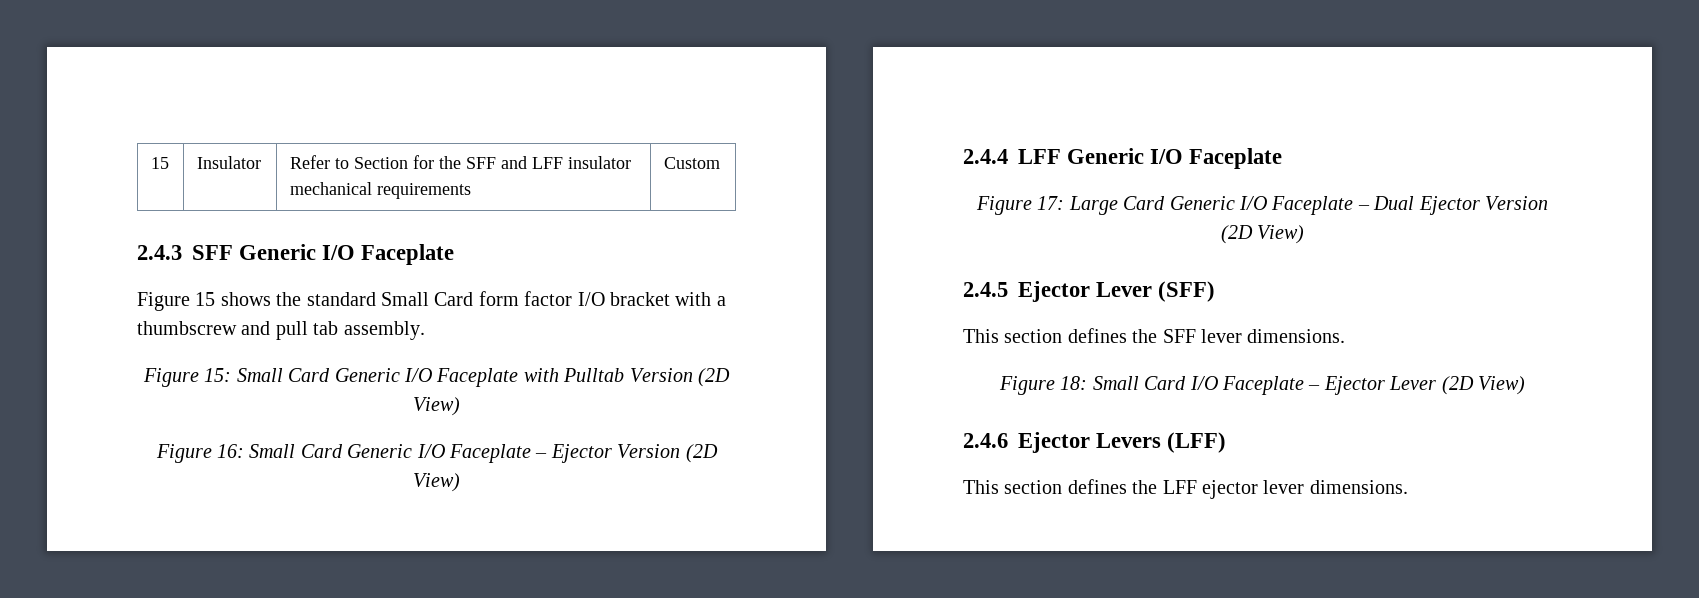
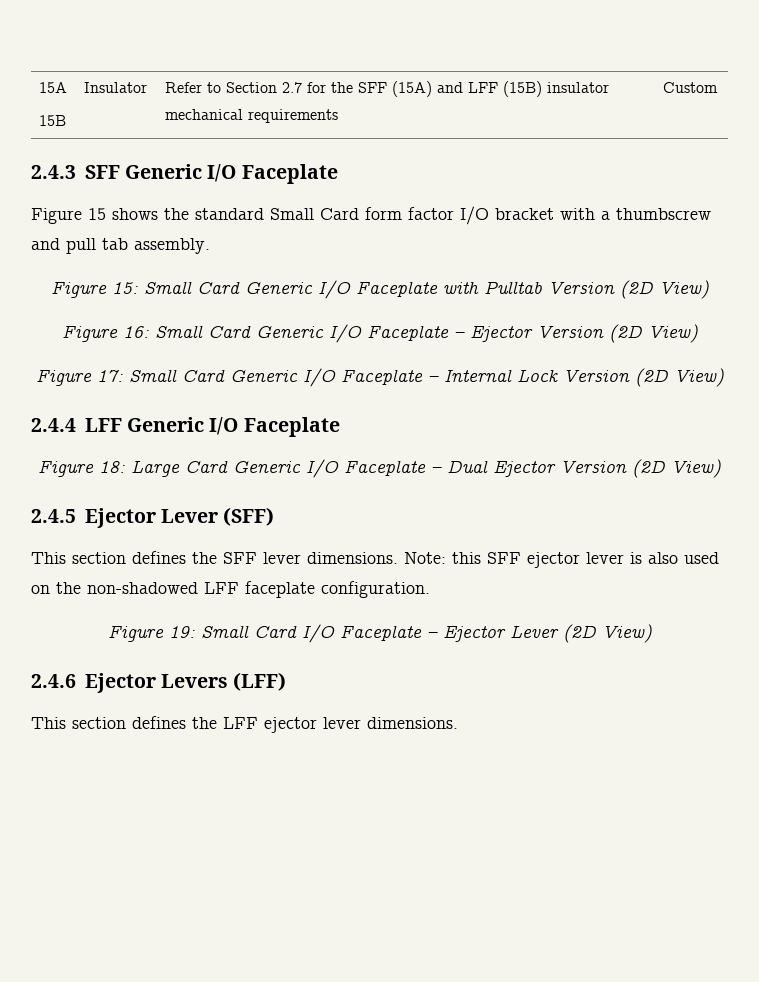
[150,157,169,169] 15 -> [39,82,68,93] [39,115,67,126] 15A // 15B
(408, 163) none -> [282,82,303,93] 2.7
(496, 163) none -> [392,81,433,97] (15A)
(563, 163) none -> [503,81,543,97] (15B)
(460, 482) none -> [35,368,724,387] // Figure 17: Small Card Generic I/O Faceplate – Internal Lock Version (2D View)
[1037,196,1065,210] 17: -> [99,461,125,473] 18:
[999,376,1088,395] // Figure 18: -> [404,552,719,568] [31,581,430,598] [107,626,195,642] Note: this SFF ejector lever is also used on the non-shadowed LFF faceplate configuration. // Figure 19:

